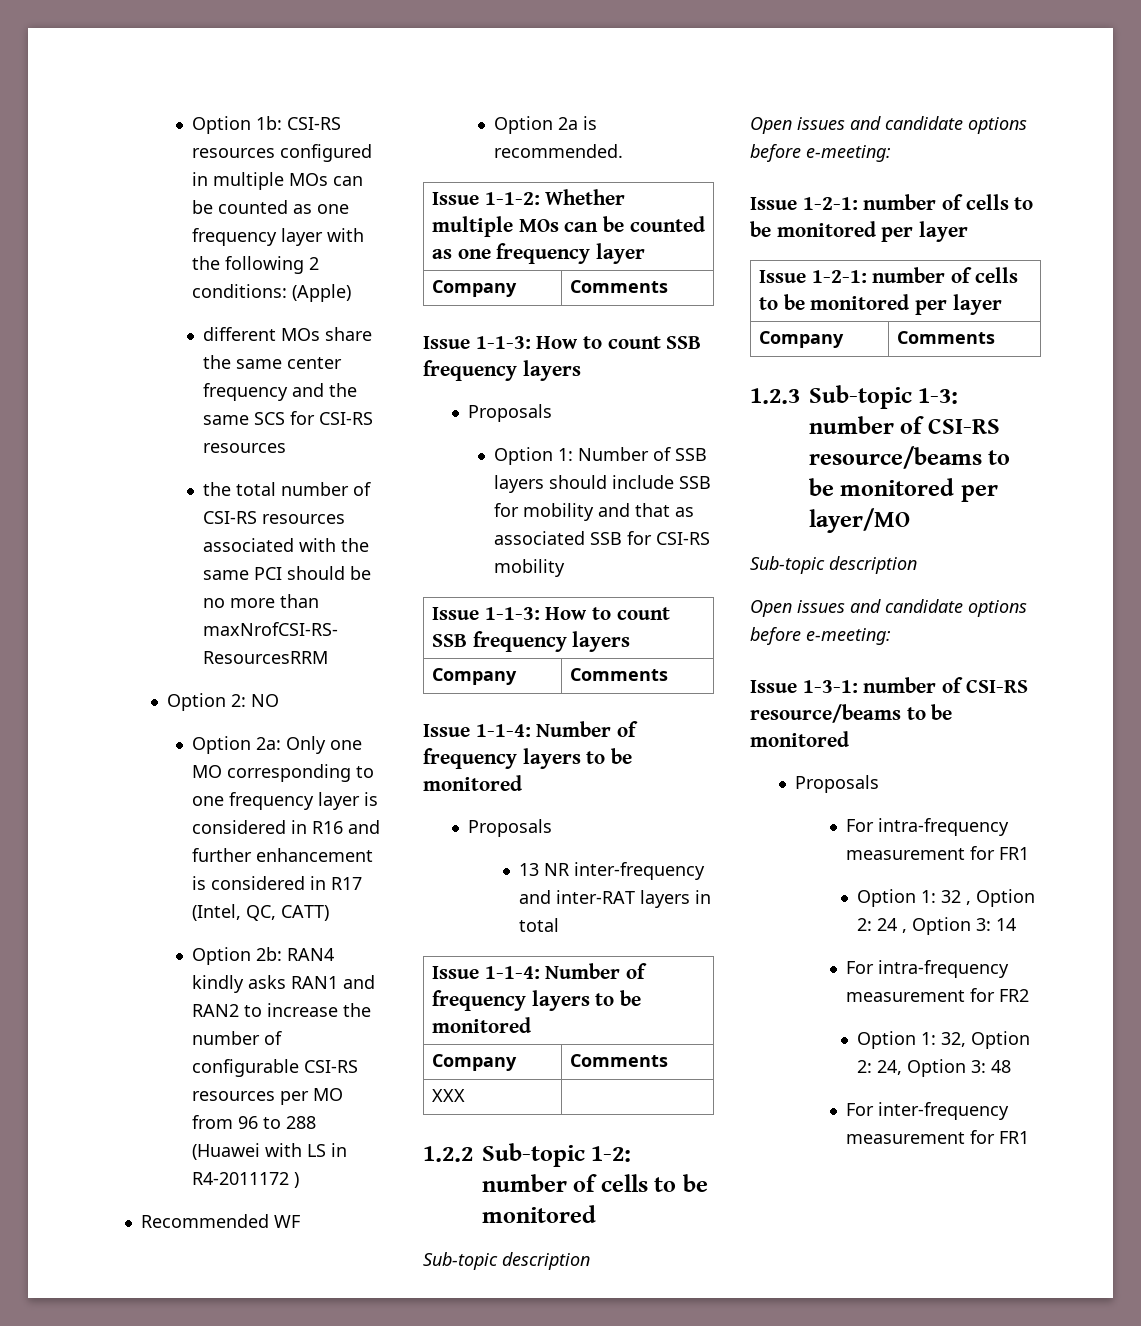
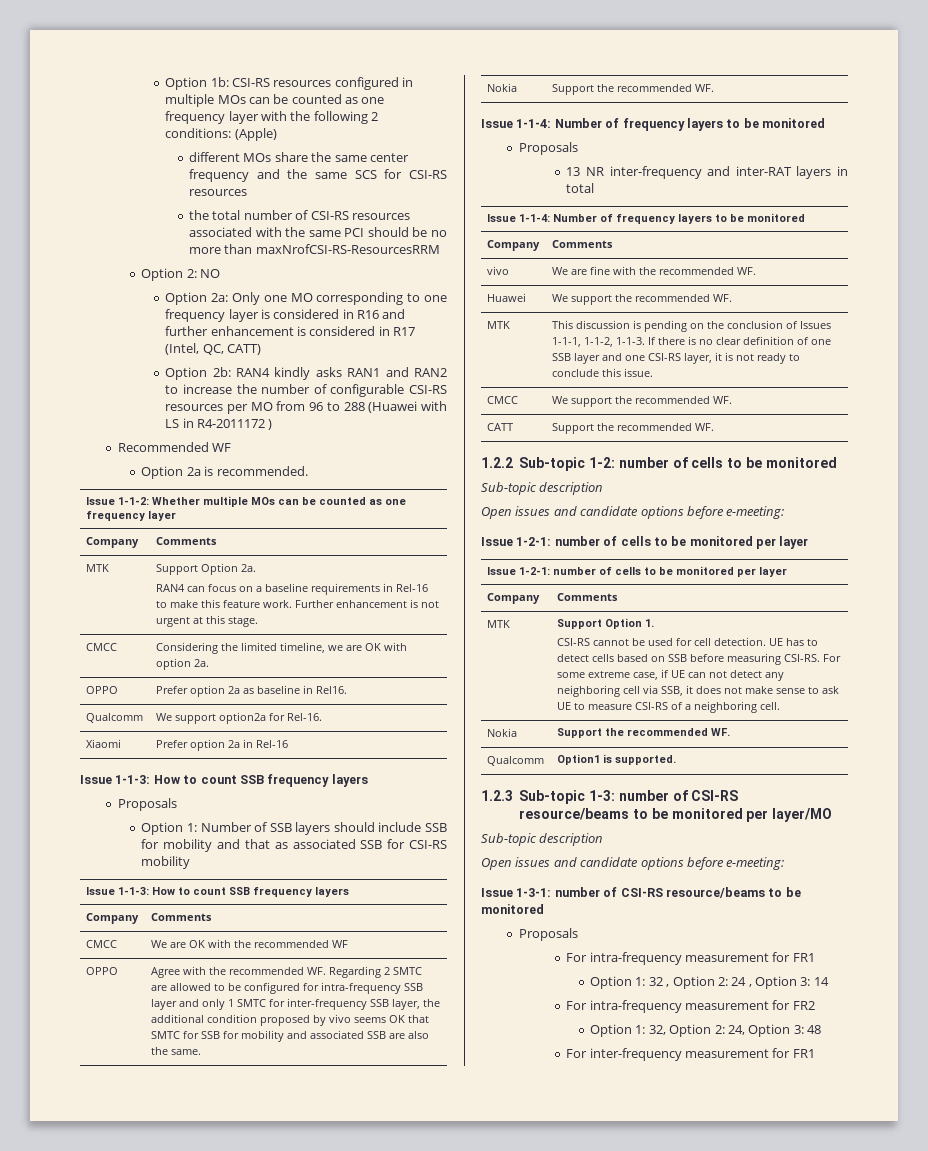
(669, 286) none -> [86,564,110,572] [156,563,257,575] [156,583,429,595] [156,599,440,608] [156,615,259,627] [86,643,118,651] [156,642,408,654] [156,658,210,670] [86,686,119,694] [156,685,348,697] [86,713,144,723] [156,712,323,724] [86,739,122,748] [156,739,289,751] // MTK | Support Option 2a. // RAN4 can focus on a baseline requirements in Rel-16 to make this feature work. Further enhancement is not urgent at this stage. // CMCC | Considering the limited timeline, we are OK with option 2a. // OPPO | Prefer option 2a as baseline in Rel16. // Qualcomm | We support option2a for Rel-16. // Xiaomi | Prefer option 2a in Rel-16
(669, 674) none -> [86,940,118,948] [151,939,349,948] [86,967,119,975] [151,966,423,978] [151,982,424,994] [151,998,441,1010] [151,1014,430,1026] [151,1030,430,1042] [151,1047,202,1055] [487,83,518,92] [552,84,715,95] // CMCC | We are OK with the recommended WF // OPPO | Agree with the recommended WF. Regarding 2 SMTC are allowed to be configured for intra-frequency SSB layer and only 1 SMTC for inter-frequency SSB layer, the additional condition proposed by vivo seems OK that SMTC for SSB for mobility and associated SSB are also the same. // Nokia | Support the recommended WF.
[432,1089,466,1102] XXX | -> [487,266,510,275] [552,266,757,275] [487,293,527,302] [552,294,733,305] [487,321,511,329] [552,320,832,332] [552,336,832,347] [552,352,801,364] [552,368,654,377] [487,396,519,404] [552,396,733,407] [487,423,514,431] [552,423,715,434] vivo | We are fine with the recommended WF. // Huawei | We support the recommended WF. // MTK | This discussion is pending on the conclusion of Issues 1-1-1, 1-1-2, 1-1-3. If there is no clear definition of one SSB layer and one CSI-RS layer, it is not ready to conclude this issue. // CMCC | We support the recommended WF. // CATT | Support the recommended WF.
(996, 337) none -> [487,620,511,628] [557,618,655,629] [557,637,819,646] [557,653,842,665] [557,669,785,681] [557,685,840,697] [557,701,781,713] [487,728,518,737] [557,728,731,738] [487,756,545,766] [557,754,677,765] // MTK | Support Option 1. // CSI-RS cannot be used for cell detection. UE has to detect cells based on SSB before measuring CSI-RS. For some extreme case, if UE can not detect any neighboring cell via SSB, it does not make sense to ask UE to measure CSI-RS of a neighboring cell. // Nokia | Support the recommended WF. // Qualcomm | Option1 is supported.

